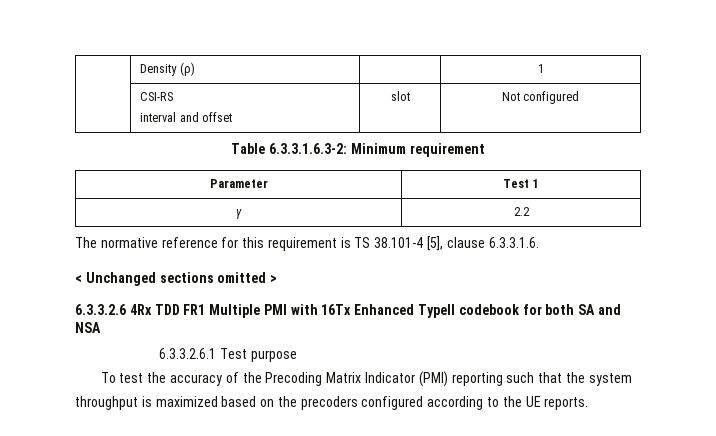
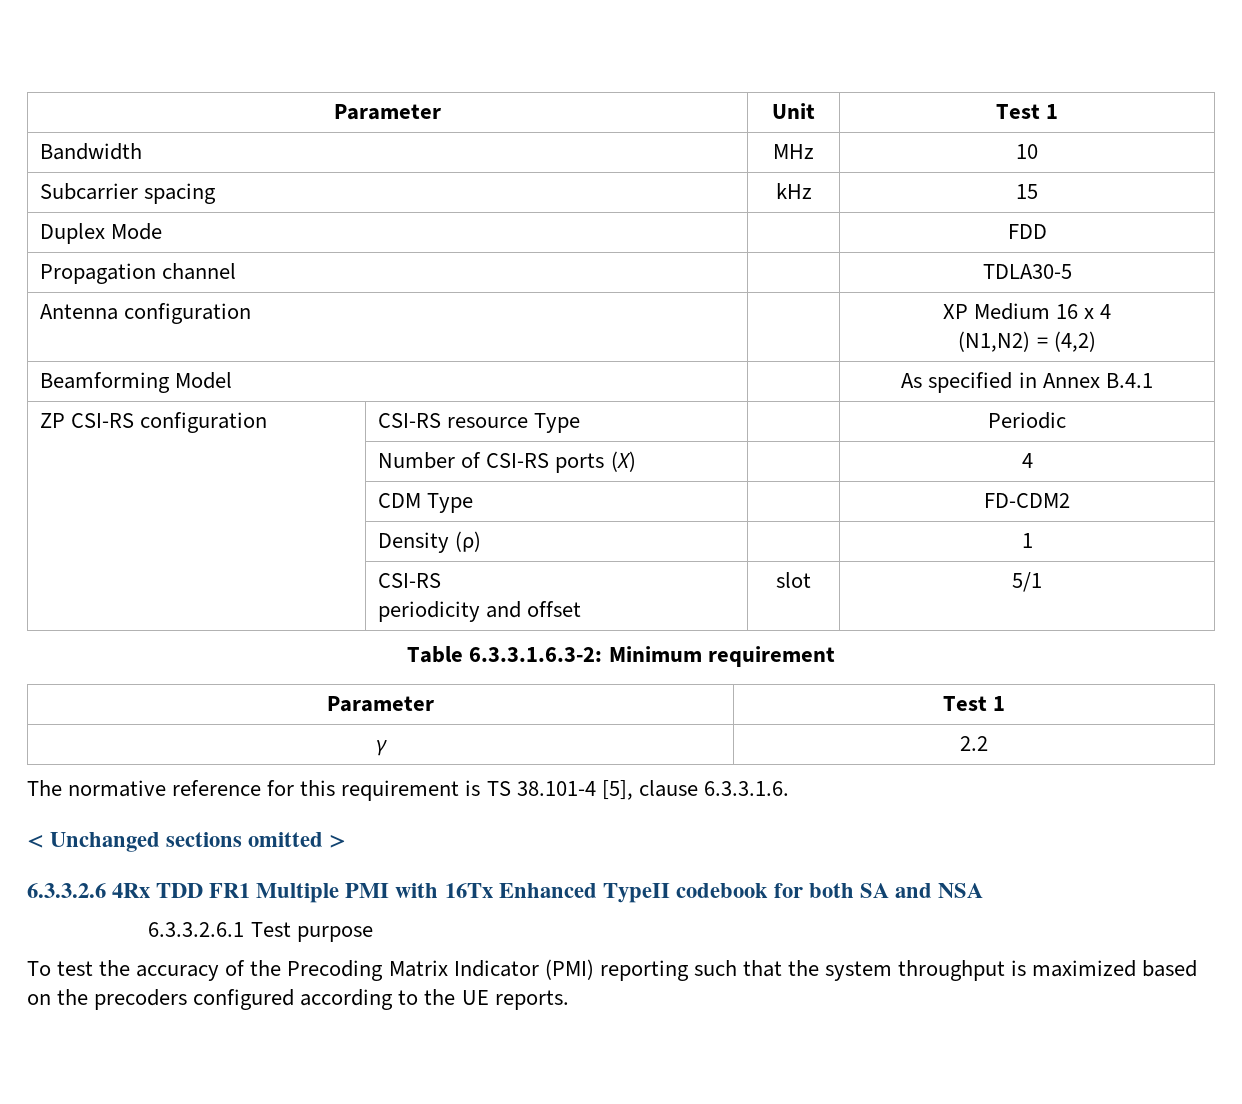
(140, 70) none -> [334,104,441,120] [772,103,815,119] [995,104,1059,119] [40,143,143,160] [773,144,814,159] [1016,144,1038,159] [40,183,217,204] [775,183,812,199] [1016,184,1038,199] [40,223,163,244] [1007,224,1047,239] [40,263,237,284] [982,264,1072,279] [40,303,252,324] [942,303,1112,320] [958,331,1096,352] [40,372,233,393] [901,372,1153,393] [40,412,268,433] [378,413,581,433] [988,412,1066,429] [378,451,636,473] [1021,453,1033,468] [378,493,474,513] [984,493,1070,508] Parameter | Unit | Test 1 // Bandwidth | MHz | 10 // Subcarrier spacing | kHz | 15 // Duplex Mode | | FDD // Propagation channel | | TDLA30-5 // Antenna configuration | | XP Medium 16 x 4 // (N1,N2) = (4,2) // Beamforming Model | | As specified in Annex B.4.1 // ZP CSI-RS configuration | CSI-RS resource Type | | Periodic // | Number of CSI-RS ports (X) | | 4 // | CDM Type | | FD-CDM2 //
[140,112,177,122] interval -> [378,601,481,622] periodicity
[501,91,580,104] Not configured -> [1012,572,1042,592] 5/1

